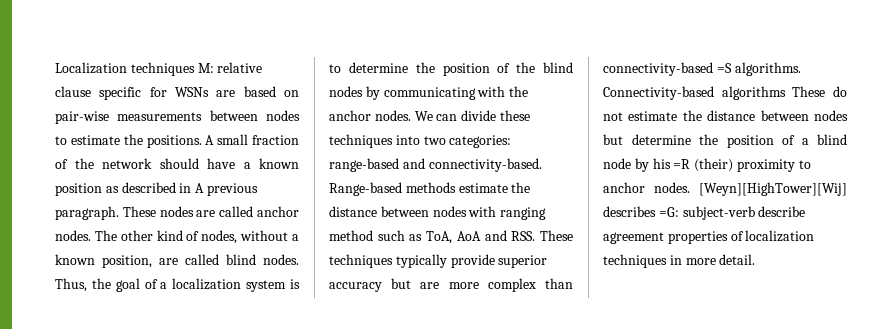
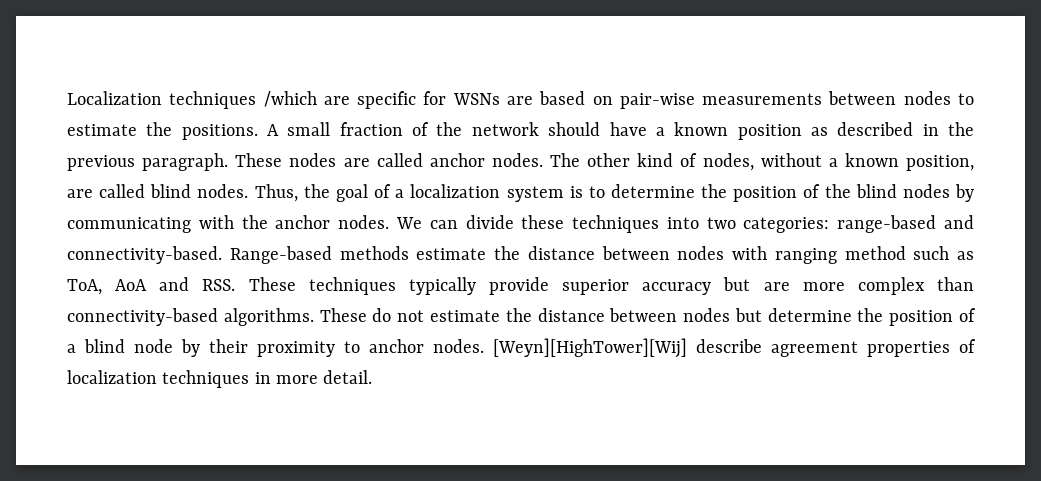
[197,62,263,73] [55,86,91,97] M: relative clause -> [263,91,350,107] /which are
[195,183,205,193] A -> [948,122,975,136] the
[716,62,801,76] [603,86,786,100] =S algorithms. Connectivity-based algorithms -> [223,308,314,326] algorithms.
[652,158,734,172] his =R (their) -> [209,339,248,353] their
[603,206,755,220] describes =G: subject-verb -> (687, 348) none

